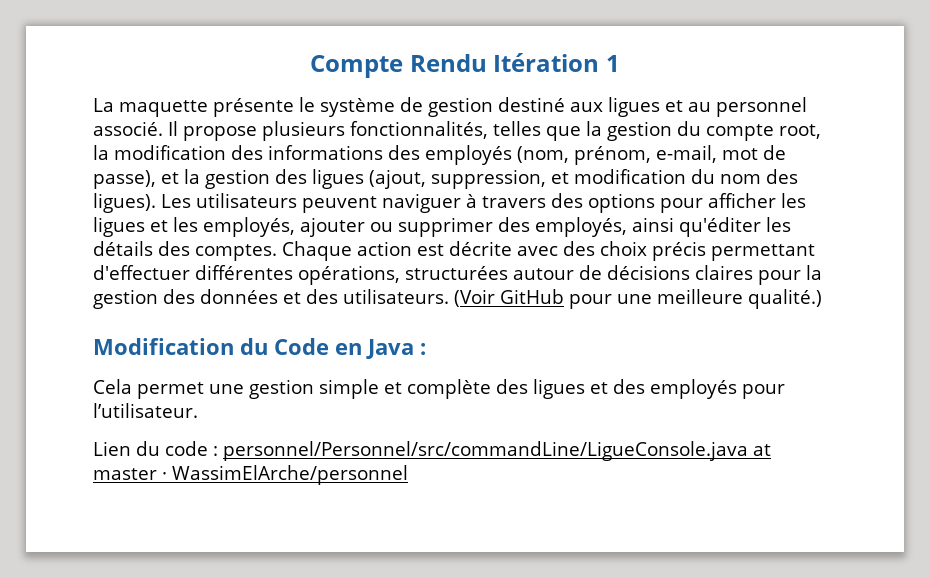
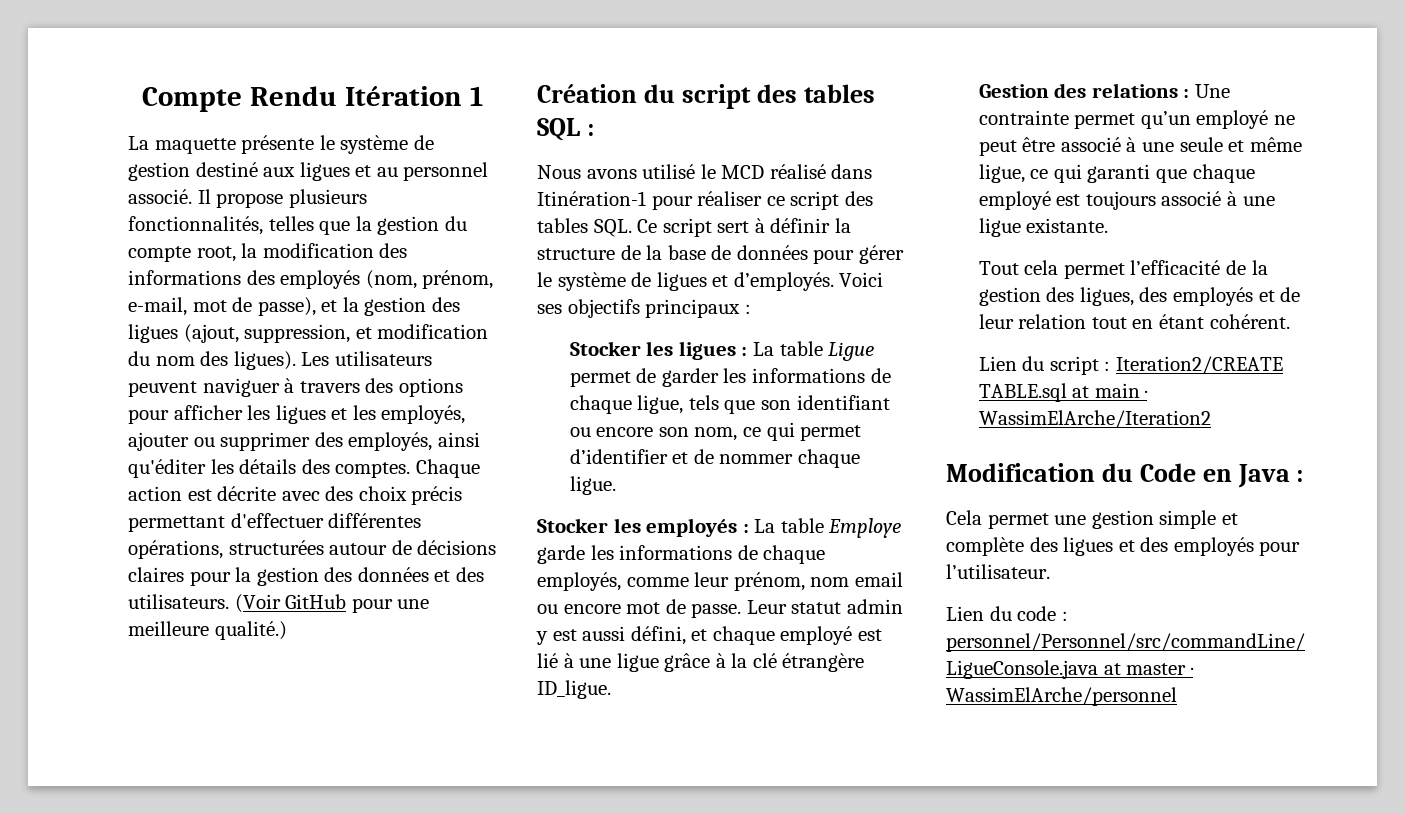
(822, 299) none -> [537,84,875,109] [537,118,594,141] [537,164,873,179] [537,191,873,210] [537,218,851,237] [537,245,904,264] [537,272,884,291] [537,299,751,318] [569,341,875,361] [569,368,891,387] [569,395,890,414] [569,422,862,441] [569,449,861,468] [569,476,616,495] [537,518,902,538] [537,545,826,564] [537,572,903,591] [537,599,903,618] [536,626,882,645] [537,653,865,672] [537,680,611,699] [978,83,1231,98] [978,110,1296,129] [978,137,1302,156] [978,164,1255,183] [978,191,1275,210] [978,218,1109,237] [978,260,1268,279] [978,287,1301,306] [978,314,1290,329] [978,356,1284,375] [978,383,1149,402] [978,410,1211,428] // Création du script des tables SQL : // Nous avons utilisé le MCD réalisé dans Itinération-1 pour réaliser ce script des tables SQL. Ce script sert à définir la structure de la base de données pour gérer le système de ligues et d’employés. Voici ses objectifs principaux : // Stocker les ligues : La table Ligue permet de garder les informations de chaque ligue, tels que son identifiant ou encore son nom, ce qui permet d’identifier et de nommer chaque ligue. // Stocker les employés : La table Employe garde les informations de chaque employés, comme leur prénom, nom email ou encore mot de passe. Leur statut admin y est aussi défini, et chaque employé est lié à une ligue grâce à la clé étrangère ID_ligue. // Gestion des relations : Une contrainte permet qu’un employé ne peut être associé à une seule et même ligue, ce qui garanti que chaque employé est toujours associé à une ligue existante. // Tout cela permet l’efficacité de la gestion des ligues, des employés et de leur relation tout en étant cohérent. // Lien du script : Iteration2/CREATE TABLE.sql at main · WassimElArche/Iteration2

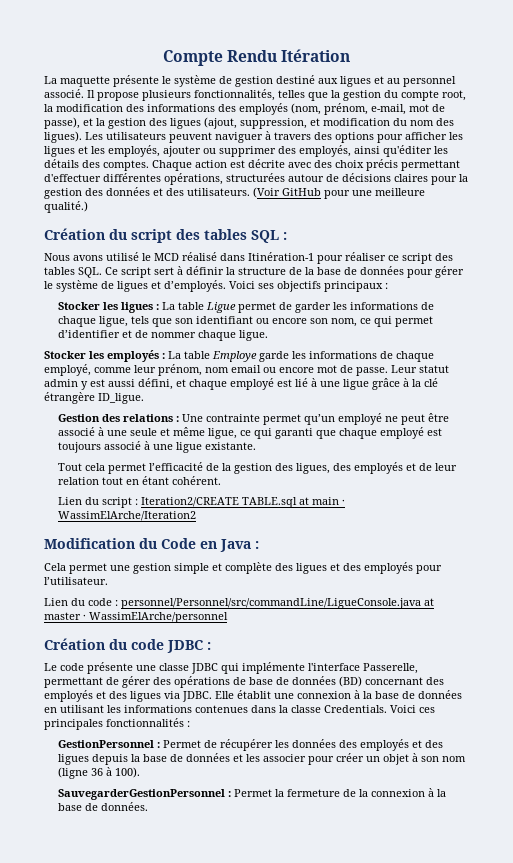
[469,86,483,106] 1 -> (351, 55) none
[537,572,621,591] employés, -> [44,364,91,376] employé,
(1177, 696) none -> [44,638,211,653] [44,662,418,674] [44,676,444,688] [44,690,462,702] [44,705,435,713] [44,718,190,730] [57,739,443,751] [57,753,466,765] [57,767,140,779] [57,788,446,800] [57,802,148,811] // Création du code JDBC : // Le code présente une classe JDBC qui implémente l'interface Passerelle, permettant de gérer des opérations de base de données (BD) concernant des employés et des ligues via JDBC. Elle établit une connexion à la base de données en utilisant les informations contenues dans la classe Credentials. Voici ces principales fonctionnalités : // GestionPersonnel : Permet de récupérer les données des employés et des ligues depuis la base de données et les associer pour créer un objet à son nom (ligne 36 à 100). // SauvegarderGestionPersonnel : Permet la fermeture de la connexion à la base de données.

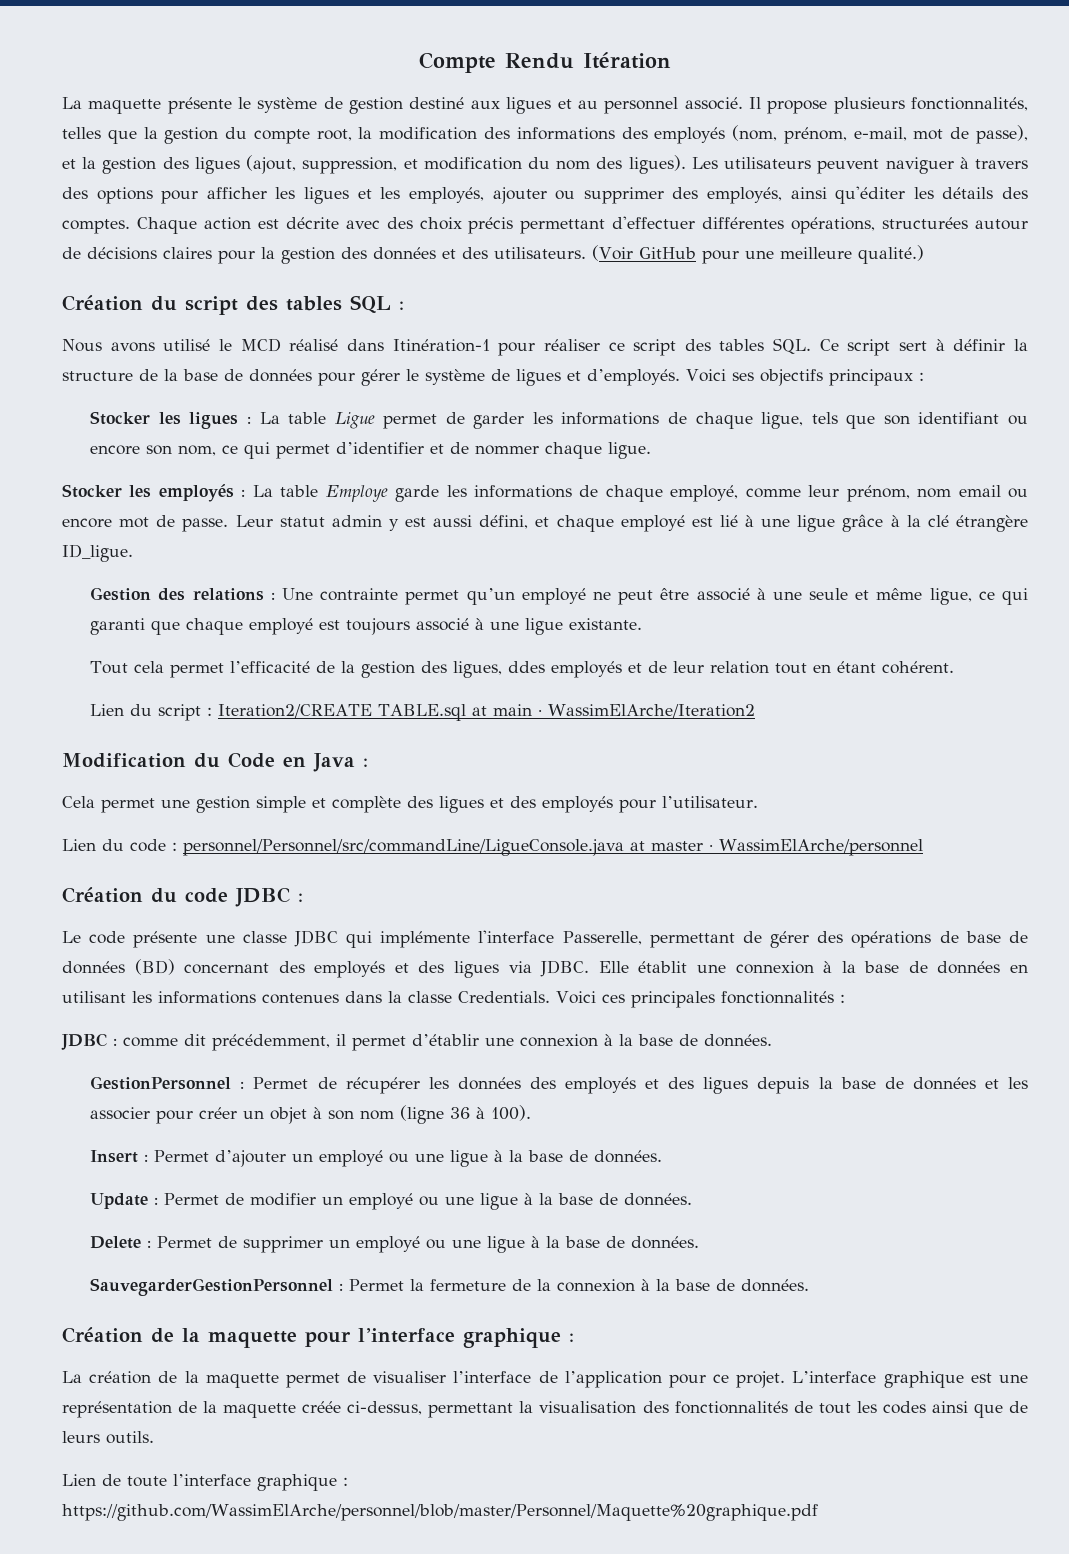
[332,463,351,471] des -> [508,661,546,673] ddes
(190, 724) none -> [61,1033,772,1051] // JDBC : comme dit précédemment, il permet d’établir une connexion à la base de données.
(140, 772) none -> [90,1150,663,1167] [90,1193,693,1210] [90,1236,700,1253] // Insert : Permet d’ajouter un employé ou une ligue à la base de données. // Update : Permet de modifier un employé ou une ligue à la base de données. // Delete : Permet de supprimer un employé ou une ligue à la base de données.
(148, 806) none -> [62,1327,574,1348] [62,1371,1028,1388] [62,1401,1028,1418] [62,1431,154,1444] [62,1474,348,1491] [62,1504,818,1521] // Création de la maquette pour l’interface graphique : // La création de la maquette permet de visualiser l’interface de l’application pour ce projet. L’interface graphique est une représentation de la maquette créée ci-dessus, permettant la visualisation des fonctionnalités de tout les codes ainsi que de leurs outils. // Lien de toute l’interface graphique : https://github.com/WassimElArche/personnel/blob/master/Personnel/Maquette%20graphique.pdf

